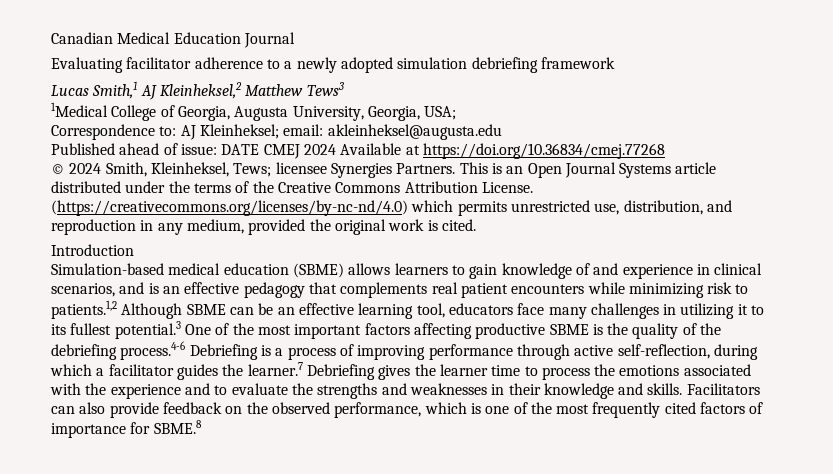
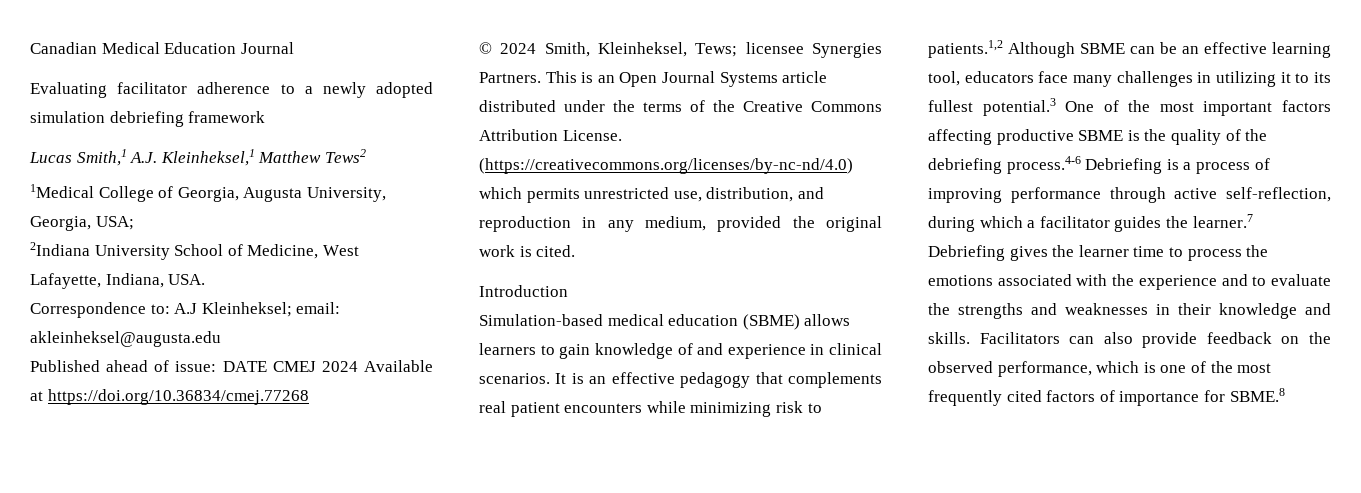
[140,82,344,100] AJ Kleinheksel,2 Matthew Tews3 -> [130,149,366,166] A.J. Kleinheksel,1 Matthew Tews2
(457, 113) none -> [30,242,359,260] [30,273,206,289] // 2Indiana University School of Medicine, West Lafayette, Indiana, USA.
[180,125,196,140] AJ -> [174,303,198,314] A.J
[51,282,145,297] scenarios, and -> [479,373,567,384] scenarios. It

